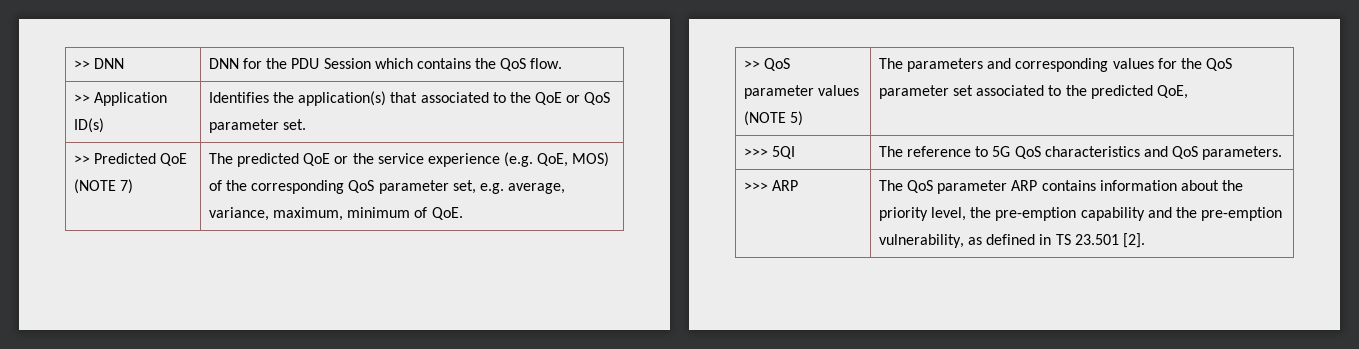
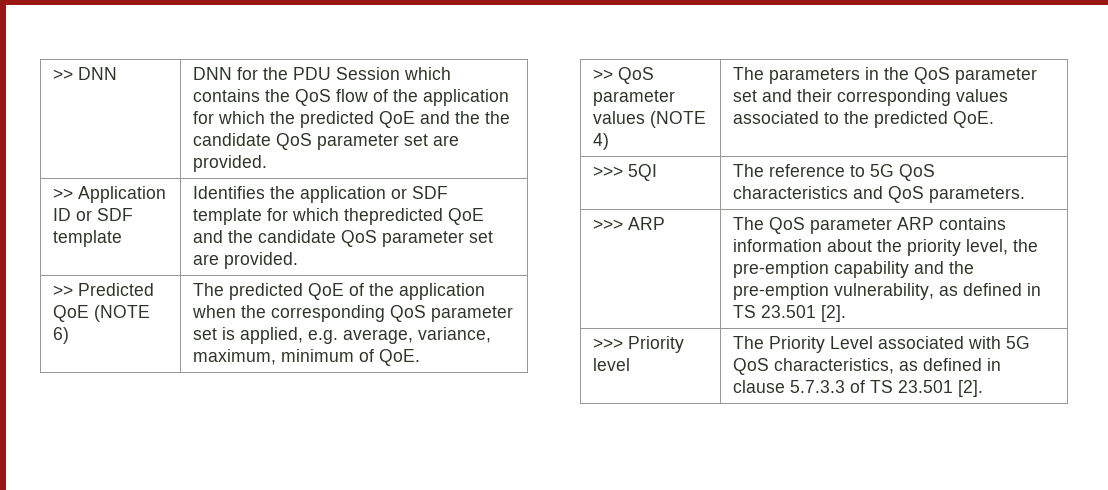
[530,58,563,69] [73,92,167,106] [73,118,104,133] [208,91,611,106] [208,119,306,133] flow. // >> Application ID(s) | Identifies the application(s) that associated to the QoE or QoS parameter set. -> [336,89,510,106] [193,111,511,128] [193,133,460,150] [193,155,268,172] [53,186,167,203] [53,208,134,221] [53,230,123,247] [193,186,449,203] [193,208,485,225] [193,230,494,247] [193,252,299,269] flow of the application for which the predicted QoE and the the candidate QoS parameter set are provided. // >> Application ID or SDF template | Identifies the application or SDF template for which thepredicted QoE and the candidate QoS parameter set are provided.
[119,179,133,194] 7) -> [53,327,70,344] 6)
[334,152,610,167] [208,180,222,191] or the service experience (e.g. QoE, MOS) of -> [349,283,486,300] [192,305,237,318] of the application when
[452,180,476,194] set, -> [193,327,304,344] set is applied,
[789,111,803,126] 5) -> [593,133,610,150] 4)
[987,58,1233,72] [878,85,973,99] and corresponding values for the QoS parameter set -> [865,67,1038,84] [733,89,1009,106] in the QoS parameter set and their corresponding values
[1156,85,1188,99] QoE, -> [953,111,995,128] QoE.
(1145, 240) none -> [593,336,685,353] [593,358,631,371] [733,336,1031,353] [733,358,1002,375] [733,380,984,397] // >>> Priority level | The Priority Level associated with 5G QoS characteristics, as defined in clause 5.7.3.3 of TS 23.501 [2].

